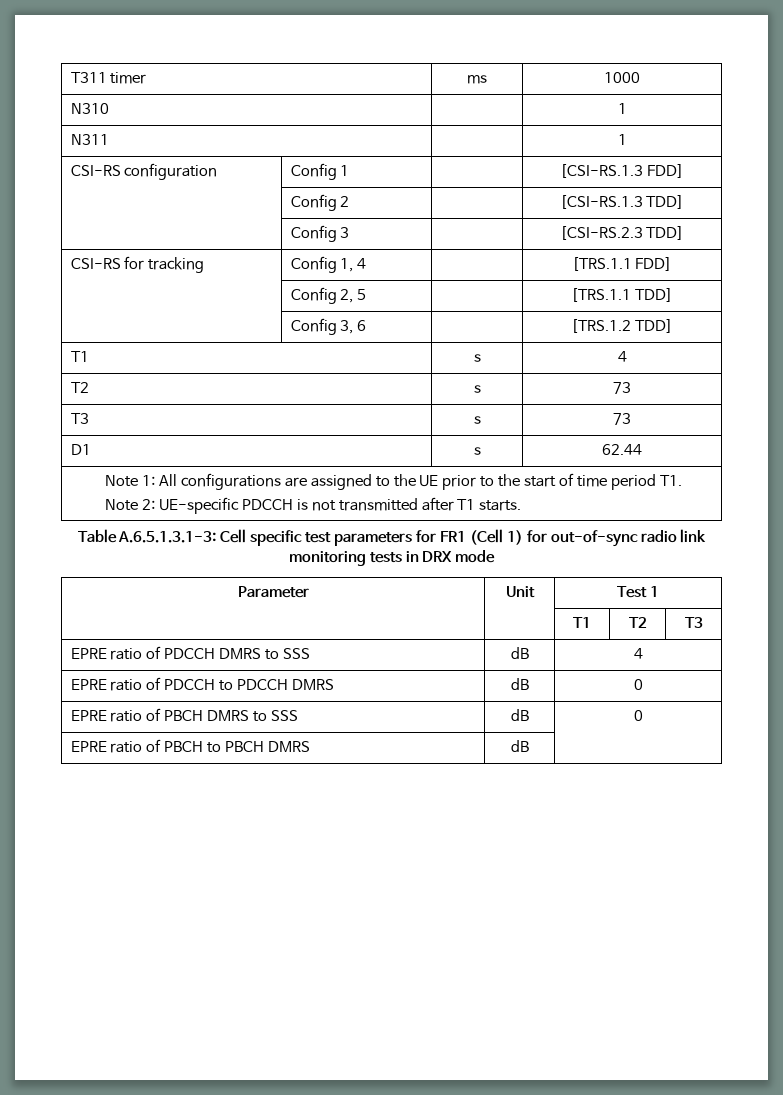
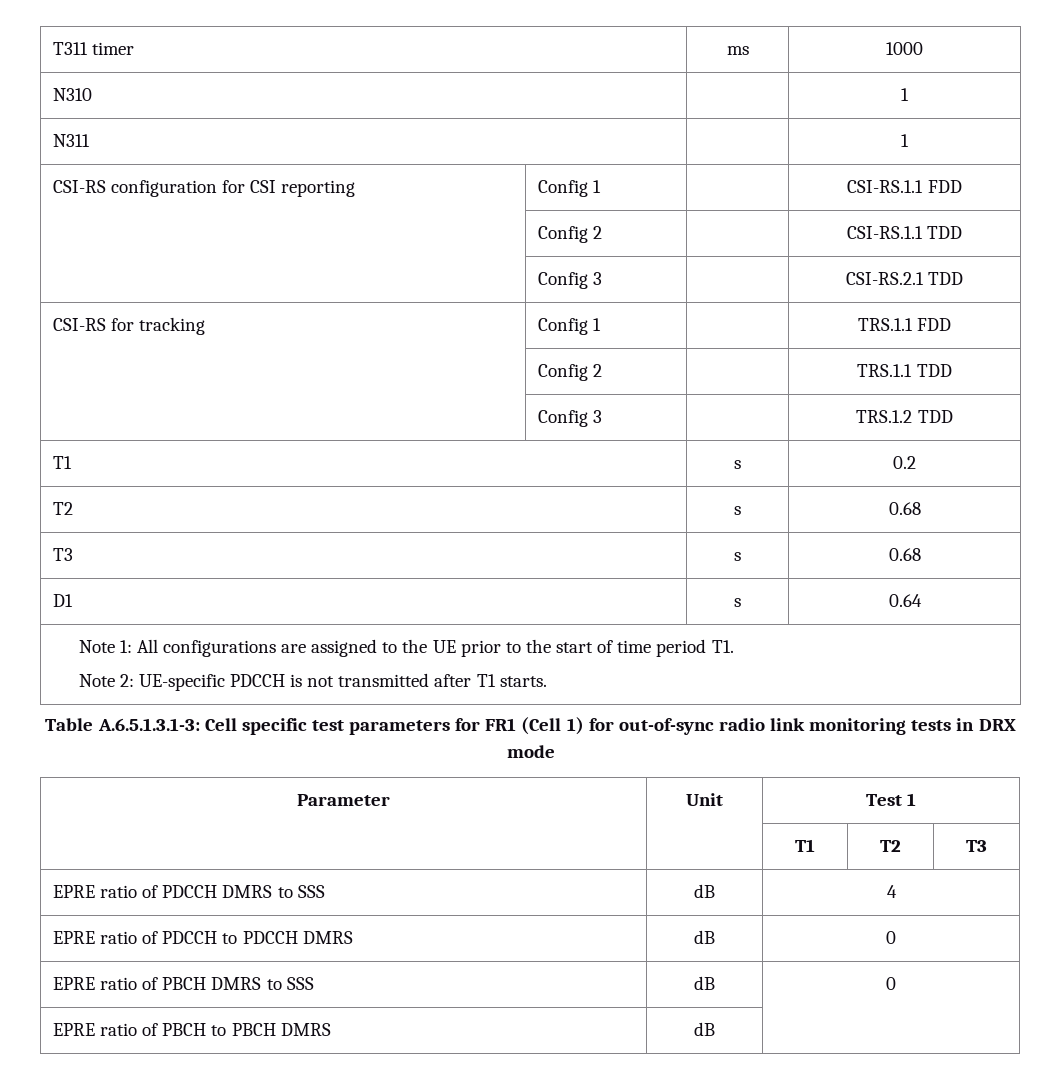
[290,163,350,180] [560,164,684,178] [290,194,350,211] [559,195,685,209] [290,225,350,242] [559,226,685,240] | Config 1 | | [CSI-RS.1.3 FDD] // | Config 2 | | [CSI-RS.1.3 TDD] // | Config 3 | | [CSI-RS.2.3 TDD] -> [222,180,356,197] [537,180,602,197] [847,180,962,193] [537,226,603,243] [846,226,963,239] [537,272,603,289] [845,272,964,285] for CSI reporting | Config 1 | | CSI-RS.1.1 FDD // | Config 2 | | CSI-RS.1.1 TDD // | Config 3 | | CSI-RS.2.1 TDD
[340,258,367,272] [571,257,673,271] [290,287,367,304] [571,288,673,302] [290,318,367,335] [571,319,673,333] 1, 4 | | [TRS.1.1 FDD] // | Config 2, 5 | | [TRS.1.1 TDD] // | Config 3, 6 | | [TRS.1.2 TDD] -> [593,318,602,331] [857,318,952,331] [537,364,603,381] [857,364,952,377] [537,410,603,427] [856,410,953,423] 1 | | TRS.1.1 FDD // | Config 2 | | TRS.1.1 TDD // | Config 3 | | TRS.1.2 TDD
[617,351,627,362] 4 -> [893,456,917,469] 0.2
[613,382,631,394] 73 -> [888,502,921,515] 0.68
[613,413,631,425] 73 -> [888,548,921,561] 0.68
[602,444,642,455] 62.44 -> [888,594,922,607] 0.64

